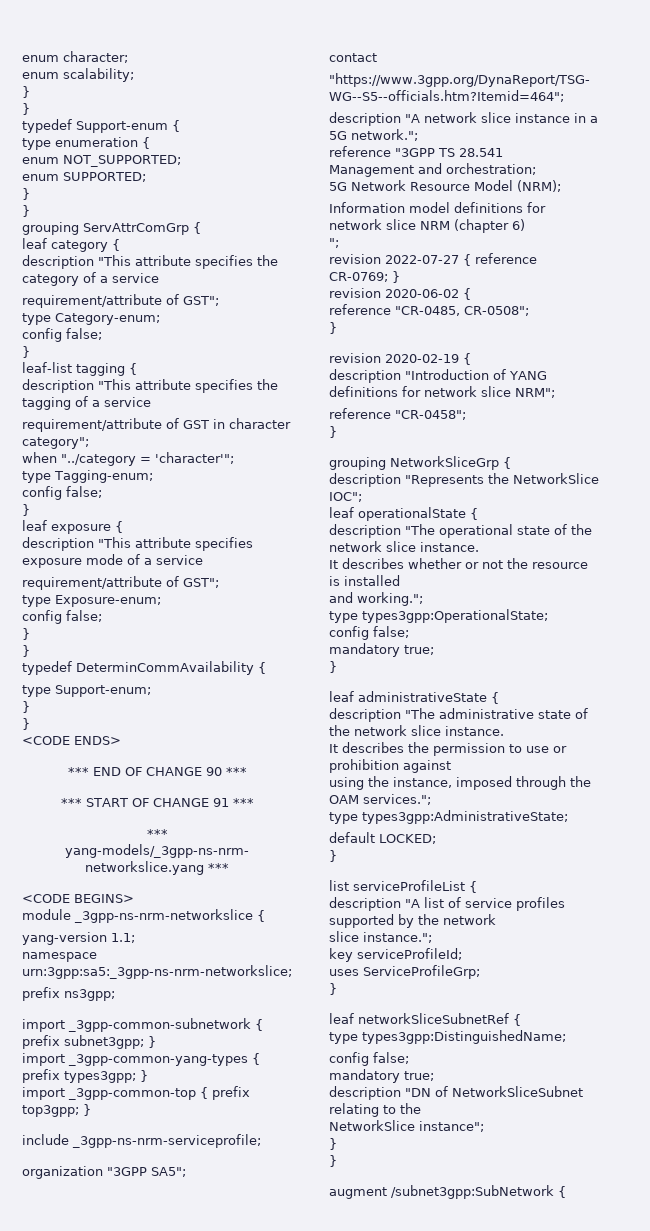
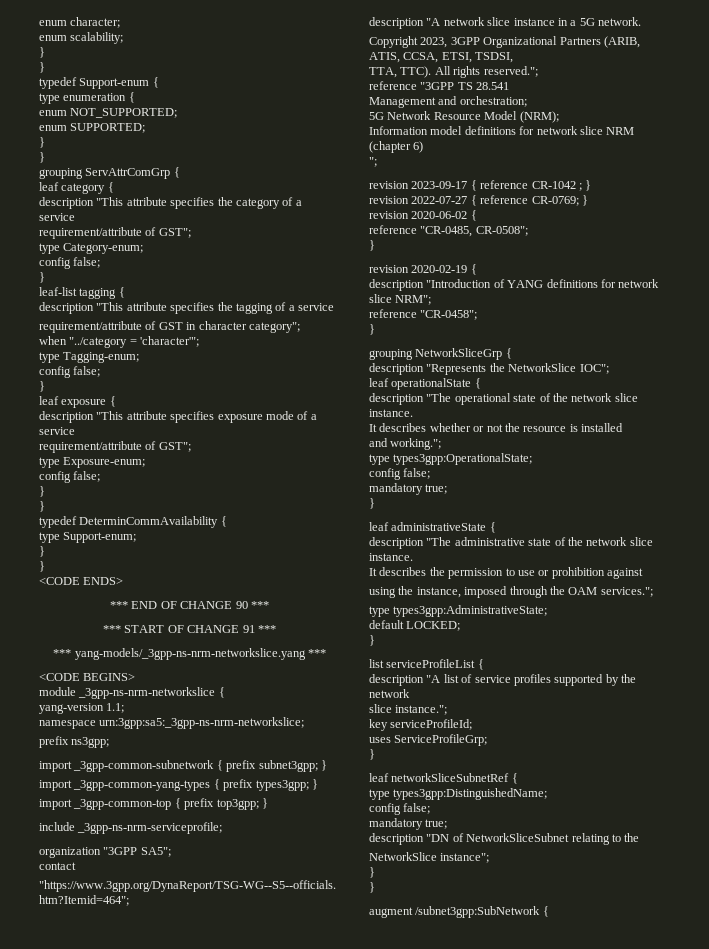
[351,129,418,141] network."; -> [598,17,641,26] [369,36,640,48] [369,52,514,63] [369,66,538,78] network. // Copyright 2023, 3GPP Organizational Partners (ARIB, ATIS, CCSA, ETSI, TSDSI, // TTA, TTC). All rights reserved.";
(339, 243) none -> [369,180,592,191] // revision 2023-09-17 { reference CR-1042 ; }

